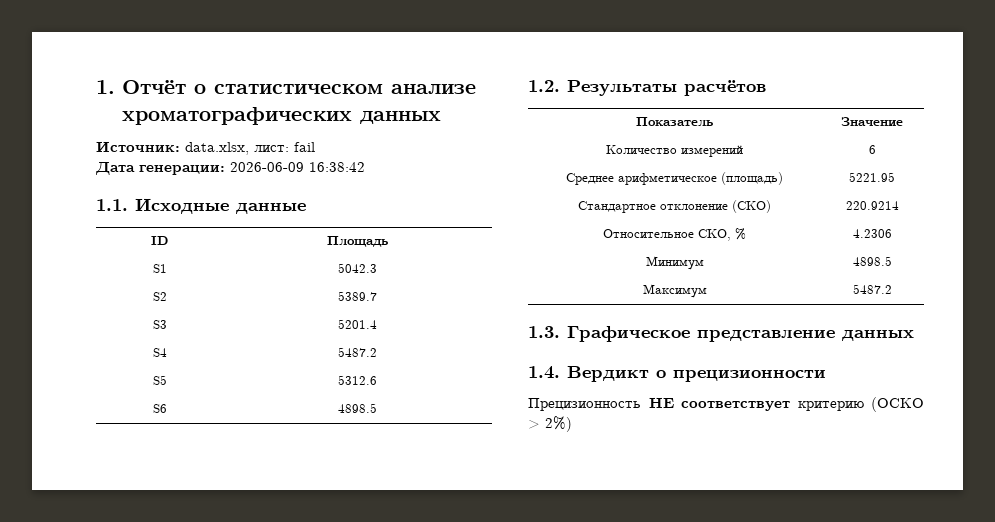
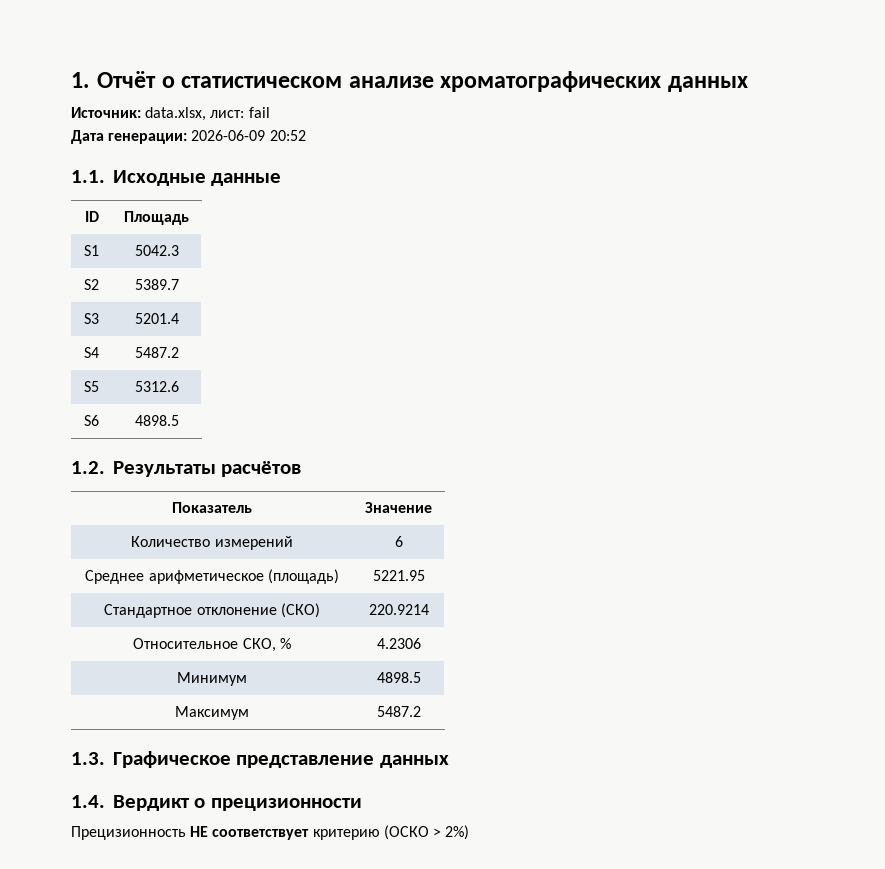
[309,162,365,172] 16:38:42 -> [269,130,306,141] 20:52

